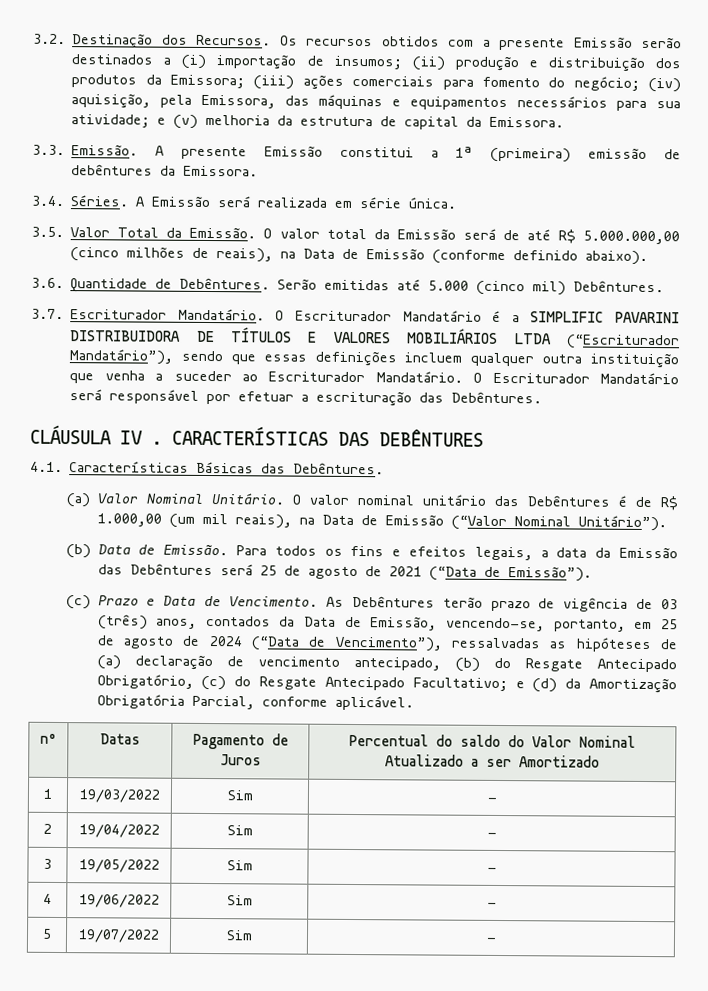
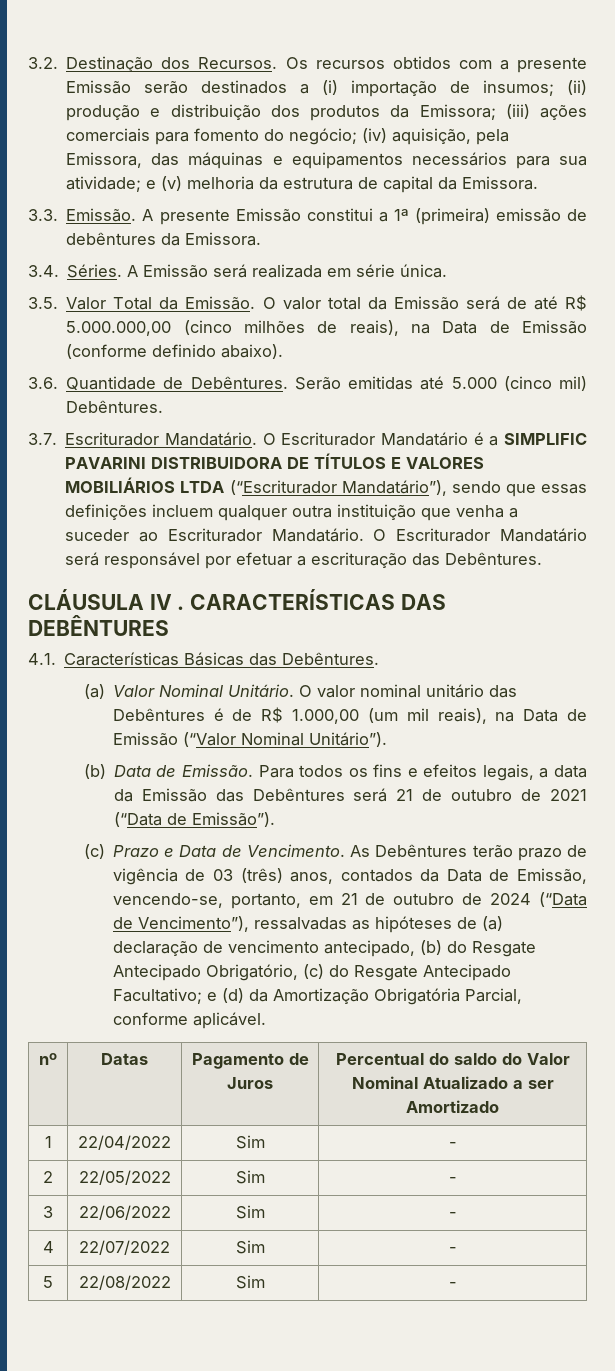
[259,565,358,580] 25 de agosto -> [396,789,513,801] 21 de outubro
[660,619,678,630] [96,635,174,649] 25 de agosto -> [340,893,455,905] 21 de outubro
[78,789,160,803] 19/03/2022 -> [78,1135,171,1150] 22/04/2022
[78,824,160,838] 19/04/2022 -> [78,1170,171,1185] 22/05/2022
[78,859,160,873] 19/05/2022 -> [78,1205,171,1220] 22/06/2022
[78,894,160,908] 19/06/2022 -> [79,1240,170,1255] 22/07/2022
[77,929,160,943] 19/07/2022 -> [78,1275,171,1290] 22/08/2022

